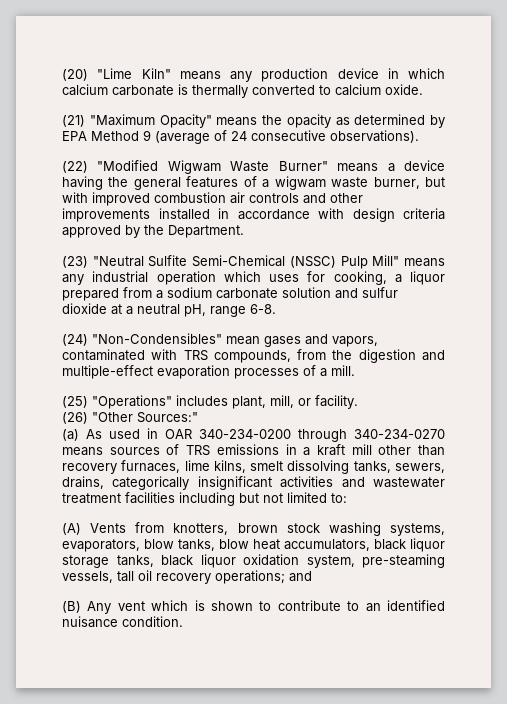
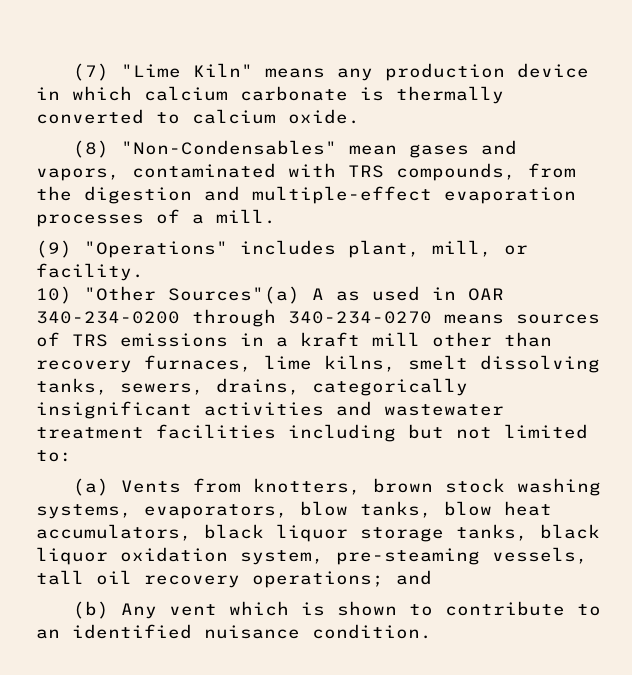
[62,69,88,81] (20) -> [72,63,109,81] (7)
[62,114,445,128] [62,130,419,144] [62,160,445,174] [62,176,446,190] [62,192,363,206] [62,208,445,222] [62,225,244,238] [62,255,446,269] [62,271,445,285] [62,287,398,301] [62,303,276,317] [62,333,222,346] (21) "Maximum Opacity" means the opacity as determined by EPA Method 9 (average of 24 consecutive observations). // (22) "Modified Wigwam Waste Burner" means a device having the general features of a wigwam waste burner, but with improved combustion air controls and other improvements installed in accordance with design criteria approved by the Department. // (23) "Neutral Sulfite Semi-Chemical (NSSC) Pulp Mill" means any industrial operation which uses for cooking, a liquor prepared from a sodium carbonate solution and sulfur dioxide at a neutral pH, range 6-8. // (24) "Non-Condensibles" -> [72,140,337,158] (8) "Non-Condensables"
[62,396,88,408] (25) -> [36,240,72,258] (9)
[62,412,198,424] [62,429,102,441] (26) "Other Sources:" // (a) As -> [36,286,360,304] 10) "Other Sources"(a) A as
[62,523,81,535] (A) -> [72,478,109,496] (a)
[62,601,81,613] (B) -> [72,601,109,619] (b)

